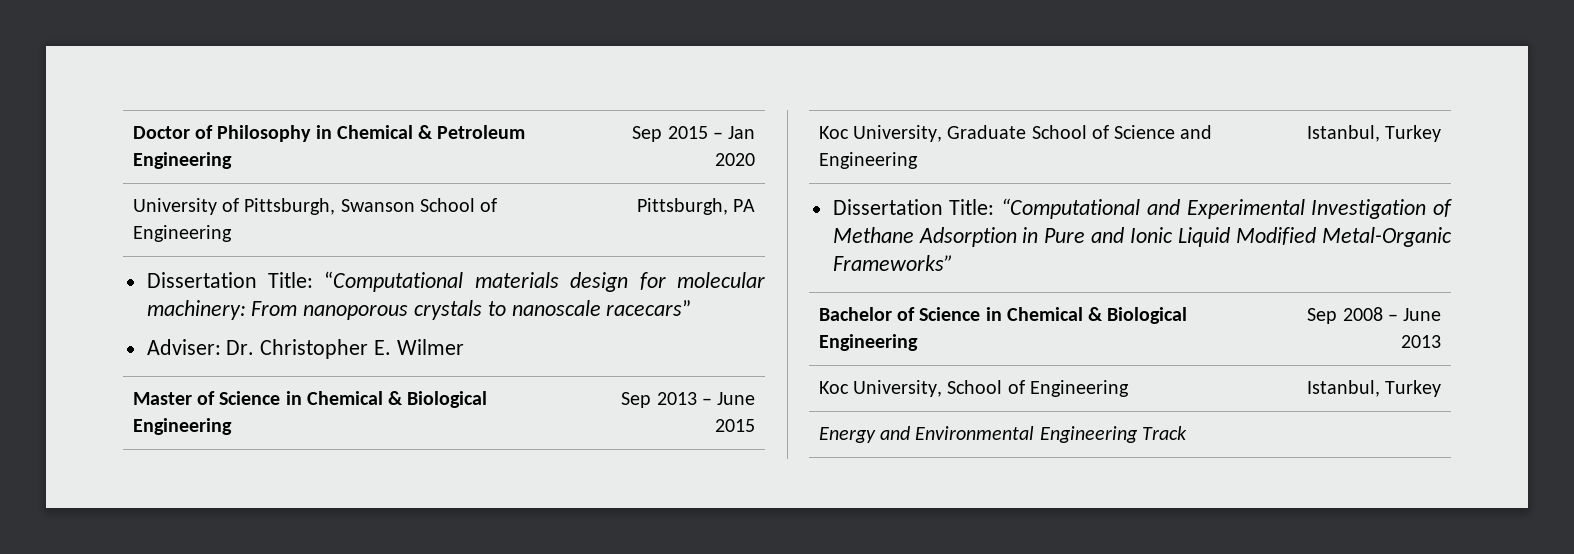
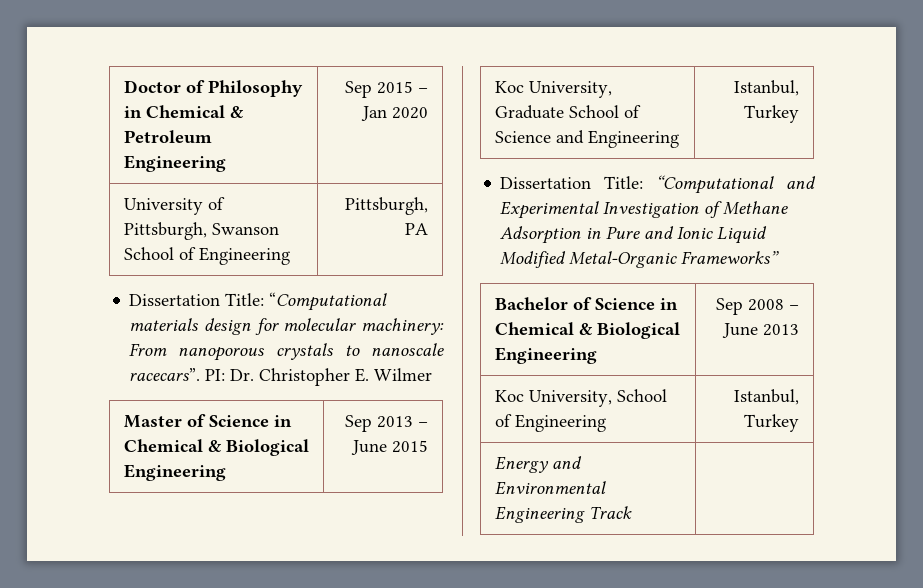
[606,300,692,316] [146,339,221,355] racecars” // Adviser: -> [129,368,226,381] racecars”. PI:

